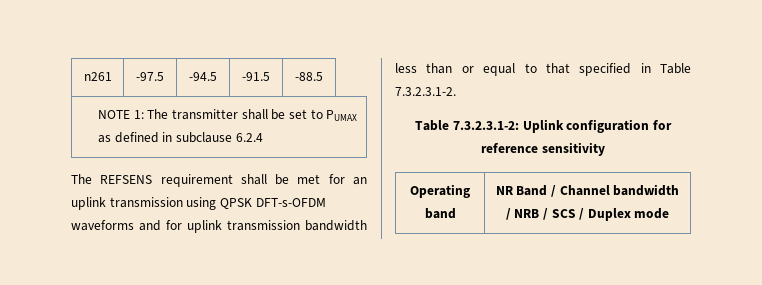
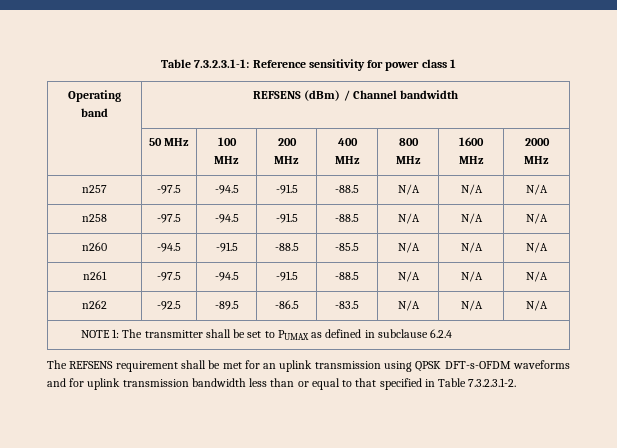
(83, 76) none -> [161,59,456,71] [68,90,121,102] [81,108,108,117] [253,90,458,101] [148,138,190,146] [217,137,237,146] [214,156,239,164] [277,138,297,146] [274,156,299,164] [337,138,358,146] [334,156,360,164] [398,138,419,146] [395,156,421,164] [459,137,484,146] [458,156,484,164] [524,138,550,146] [524,156,549,164] [82,185,107,193] [157,185,181,194] [214,185,239,194] [275,184,298,194] [335,185,359,193] [397,184,420,195] [460,184,483,195] [526,184,548,195] [82,214,107,222] [157,214,181,223] [214,214,239,223] [275,213,298,223] [335,214,359,222] [397,213,420,224] [460,213,483,224] [526,213,548,224] [82,242,107,251] [157,243,181,252] [215,242,238,252] [274,243,299,251] [335,243,359,251] [397,242,420,253] [460,242,483,253] [526,242,548,253] Table 7.3.2.3.1-1: Reference sensitivity for power class 1 // Operating band | REFSENS (dBm) / Channel bandwidth // | 50 MHz | 100 MHz | 200 MHz | 400 MHz | 800 MHz | 1600 MHz | 2000 MHz // n257 | -97.5 | -94.5 | -91.5 | -88.5 | N/A | N/A | N/A // n258 | -97.5 | -94.5 | -91.5 | -88.5 | N/A | N/A | N/A // n260 | -94.5 | -91.5 | -88.5 | -85.5 | N/A | N/A | N/A //
(323, 76) none -> [397,271,420,282] [460,271,483,282] [526,271,548,282] [82,300,107,309] [157,301,181,310] [214,301,239,310] [274,300,299,309] [335,301,359,309] [397,300,420,311] [460,300,483,311] [526,300,548,311] | N/A | N/A | N/A // n262 | -92.5 | -89.5 | -86.5 | -83.5 | N/A | N/A | N/A
[415,119,672,133] [481,142,605,156] [410,184,470,198] [424,208,456,219] [495,184,680,197] [505,208,670,221] // Table 7.3.2.3.1-2: Uplink configuration for reference sensitivity // Operating band | NR Band / Channel bandwidth / NRB / SCS / Duplex mode -> (517, 382) none

